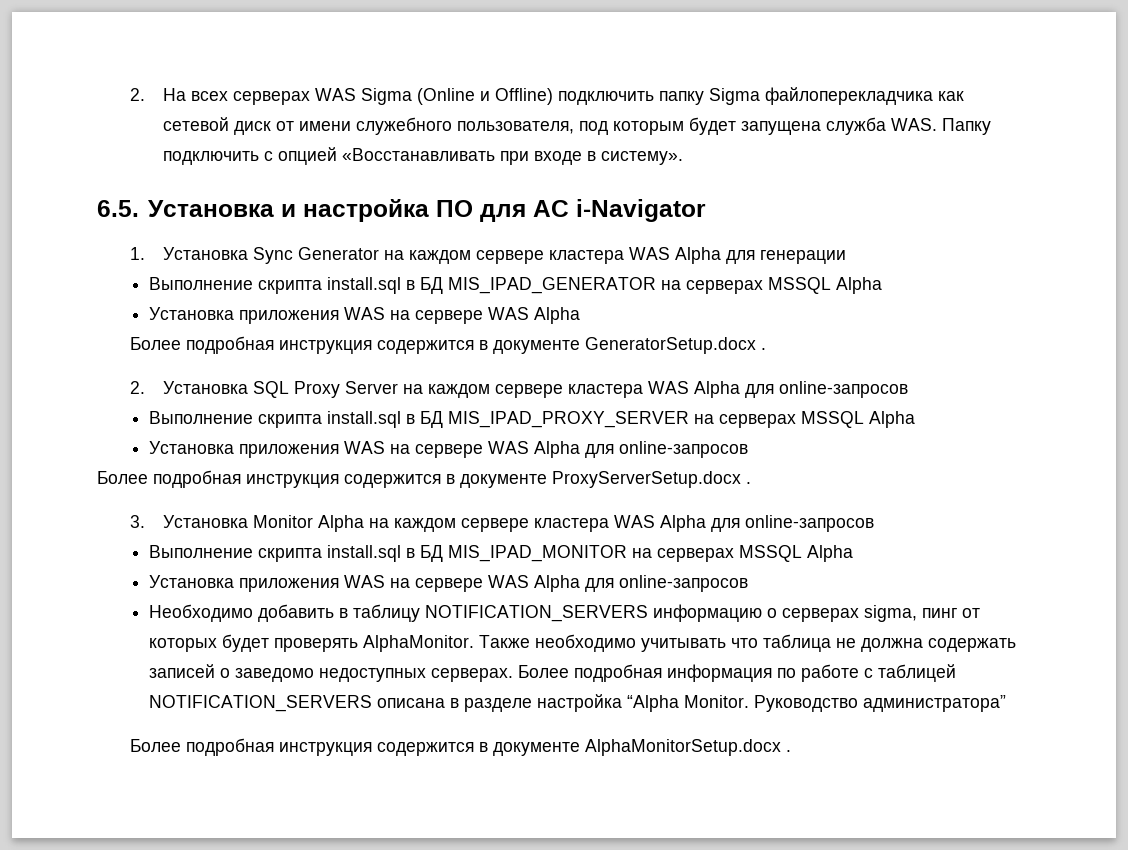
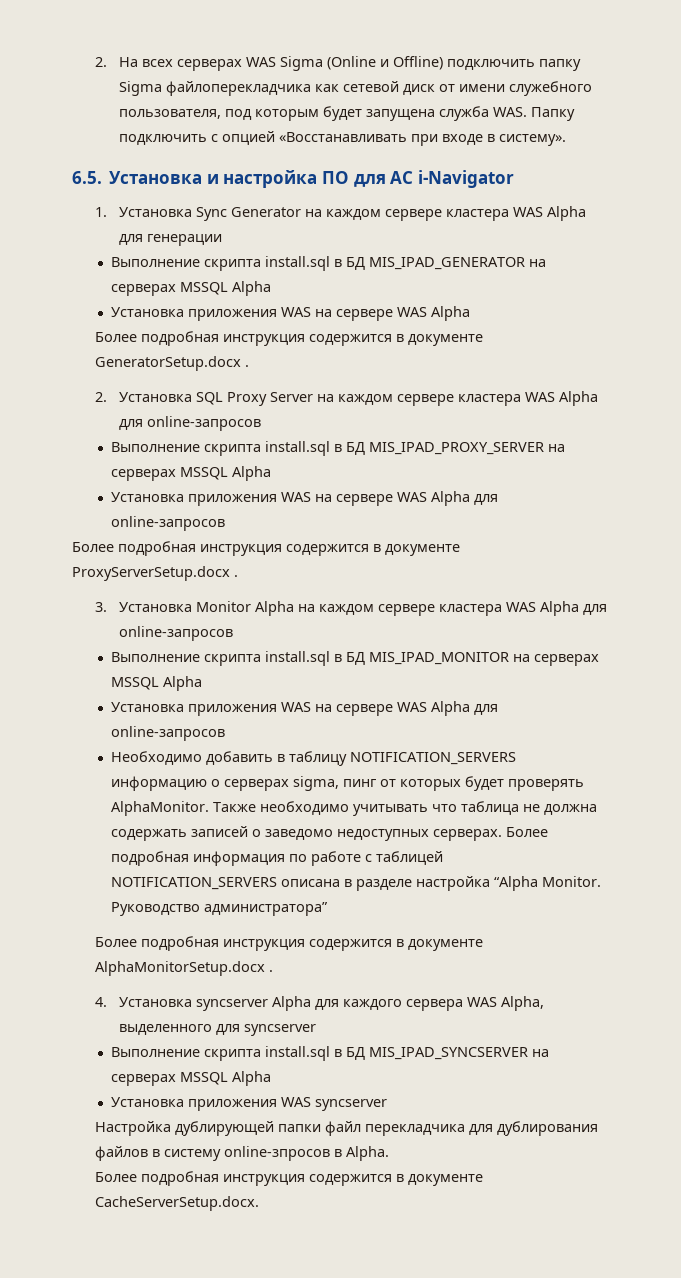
(791, 751) none -> [95,996,544,1011] [118,1024,316,1036] [111,1046,550,1061] [111,1071,272,1086] [111,1097,388,1111] [95,1121,599,1136] [95,1146,390,1161] [95,1171,484,1186] [95,1196,260,1211] // 4. Установка syncserver Alpha для каждого сервера WAS Alpha, выделенного для syncserver // Выполнение скрипта install.sql в БД MIS_IPAD_SYNCSERVER на серверах MSSQL Alpha // Установка приложения WAS syncserver // Настройка дублирующей папки файл перекладчика для дублирования файлов в систему online-зпросов в Alpha. // Более подробная инструкция содержится в документе CacheServerSetup.docx.

